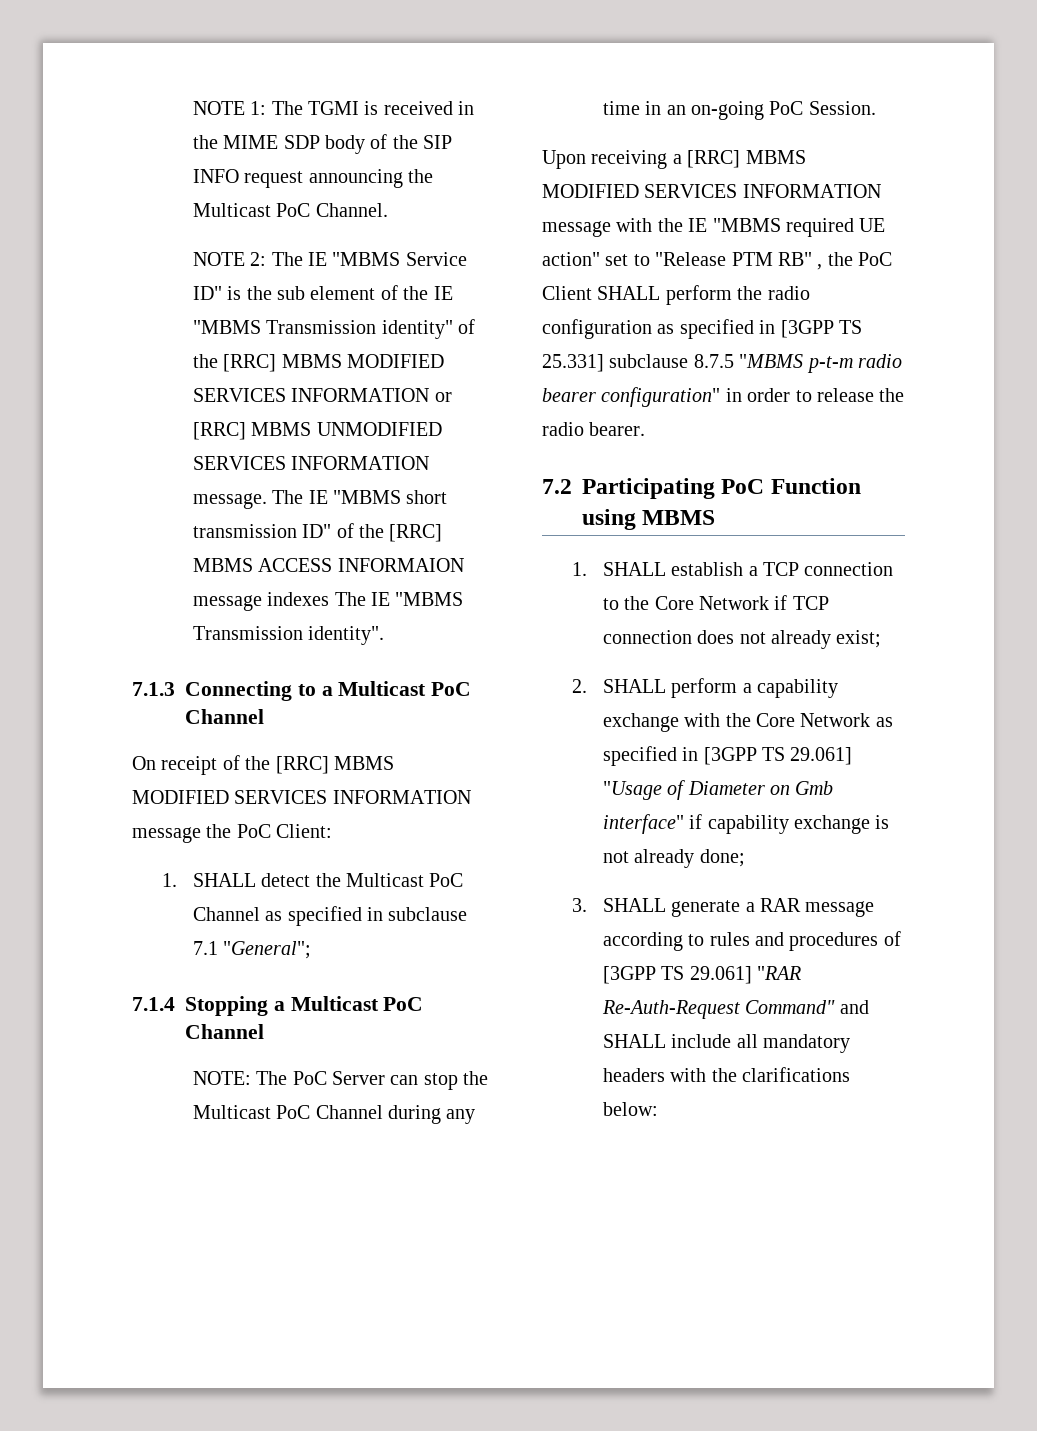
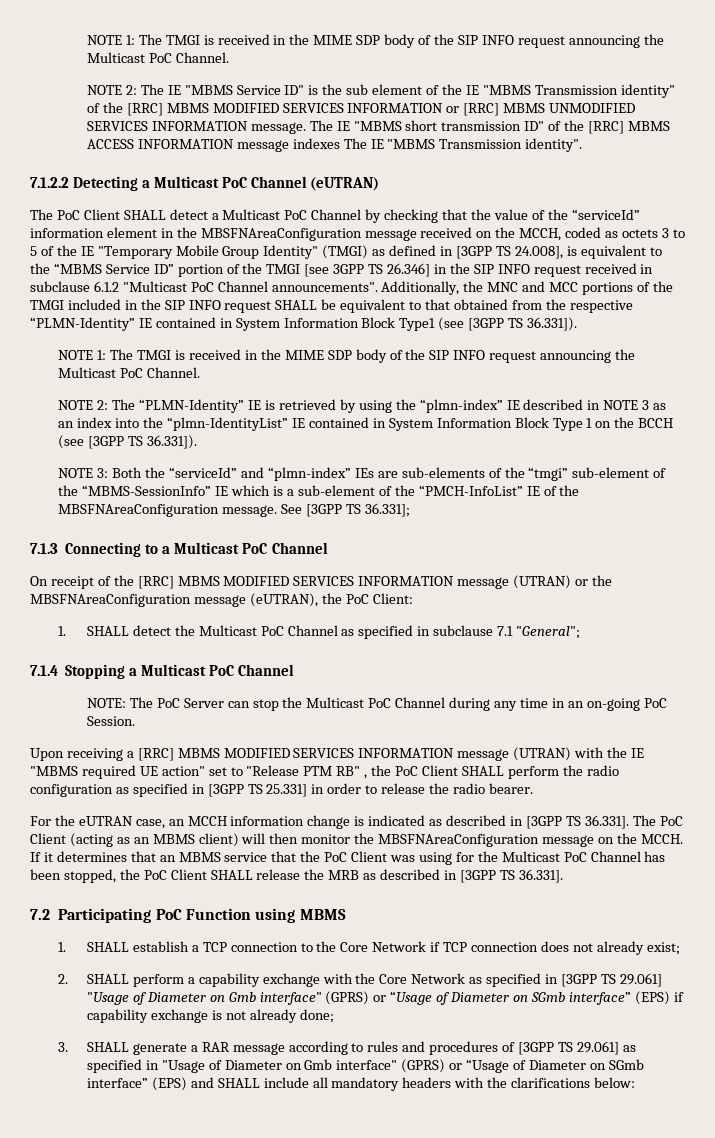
[192,101,360,115] NOTE 1: The TGMI -> [86,34,200,45] NOTE 1: The TMGI
[337,558,464,572] INFORMAION -> [137,139,234,149] INFORMATION
(385, 635) none -> [30,176,380,191] [30,209,640,223] [30,227,685,241] [30,245,662,259] [30,263,654,277] [30,281,673,295] [30,299,633,313] [30,317,578,331] [58,349,636,363] [58,367,201,378] [58,399,667,413] [58,417,674,431] [58,435,198,449] [58,467,667,481] [58,485,580,496] [58,503,411,517] // 7.1.2.2 Detecting a Multicast PoC Channel (eUTRAN) // The PoC Client SHALL detect a Multicast PoC Channel by checking that the value of the “serviceId” information element in the MBSFNAreaConfiguration message received on the MCCH, coded as octets 3 to 5 of the IE "Temporary Mobile Group Identity" (TMGI) as defined in [3GPP TS 24.008], is equivalent to the “MBMS Service ID” portion of the TMGI [see 3GPP TS 26.346] in the SIP INFO request received in subclause 6.1.2 "Multicast PoC Channel announcements". Additionally, the MNC and MCC portions of the TMGI included in the SIP INFO request SHALL be equivalent to that obtained from the respective “PLMN-Identity” IE contained in System Information Block Type1 (see [3GPP TS 36.331]). // NOTE 1: The TMGI is received in the MIME SDP body of the SIP INFO request announcing the Multicast PoC Channel. // NOTE 2: The “PLMN-Identity” IE is retrieved by using the “plmn-index” IE described in NOTE 3 as an index into the “plmn-IdentityList” IE contained in System Information Block Type 1 on the BCCH (see [3GPP TS 36.331]). // NOTE 3: Both the “serviceId” and “plmn-index” IEs are sub-elements of the “tmgi” sub-element of the “MBMS-SessionInfo” IE which is a sub-element of the “PMCH-InfoList” IE of the MBSFNAreaConfiguration message. See [3GPP TS 36.331];
(201, 835) none -> [513,575,612,589] [30,593,318,607] (UTRAN) or the MBSFNAreaConfiguration message (eUTRAN),
(611, 229) none -> [513,747,572,761] (UTRAN)
[609,354,902,373] [542,387,721,407] subclause 8.7.5 "MBMS p-t-m radio bearer configuration" -> (308, 790) none
(646, 429) none -> [30,815,683,829] [30,833,683,847] [30,851,666,865] [30,869,563,883] // For the eUTRAN case, an MCCH information change is indicated as described in [3GPP TS 36.331]. The PoC Client (acting as an MBMS client) will then monitor the MBSFNAreaConfiguration message on the MCCH. If it determines that an MBMS service that the PoC Client was using for the Multicast PoC Channel has been stopped, the PoC Client SHALL release the MRB as described in [3GPP TS 36.331].
(684, 824) none -> [325,991,670,1005] (GPRS) or “Usage of Diameter on SGmb interface” (EPS)
[757,966,802,980] [601,1000,836,1019] "RAR Re-Auth-Request Command" -> [622,1045,636,1052] [86,1059,644,1073] [86,1077,187,1091] as specified in "Usage of Diameter on Gmb interface" (GPRS) or “Usage of Diameter on SGmb interface” (EPS)

